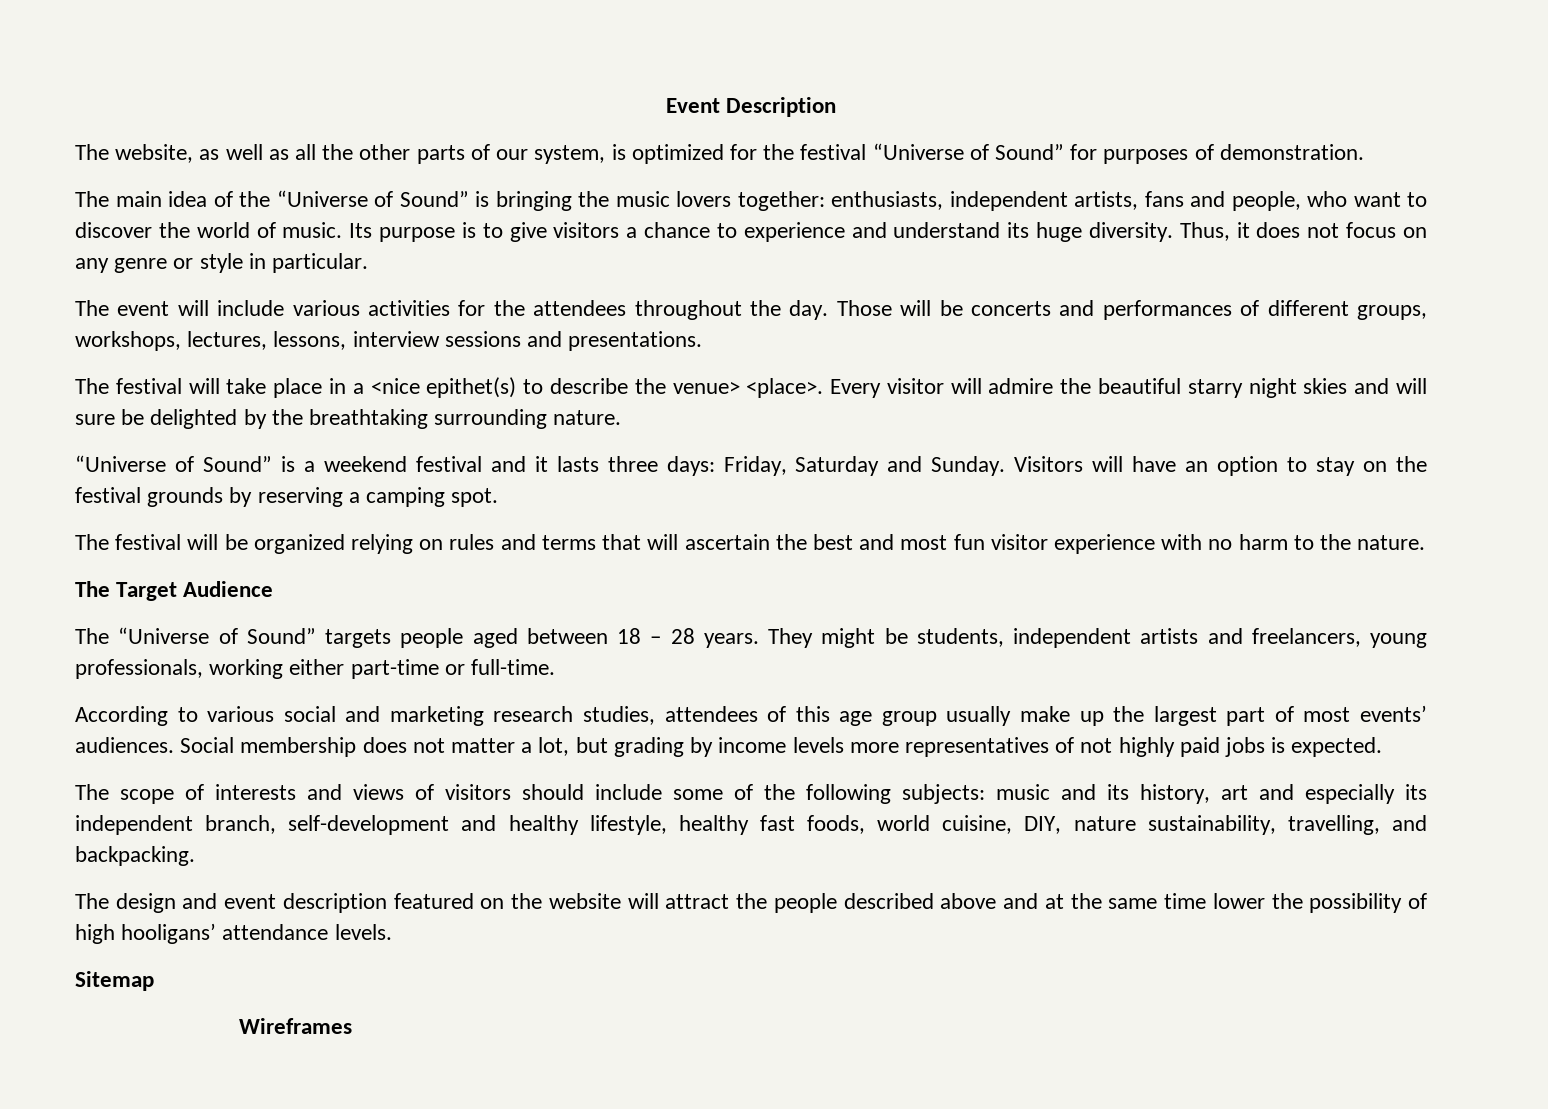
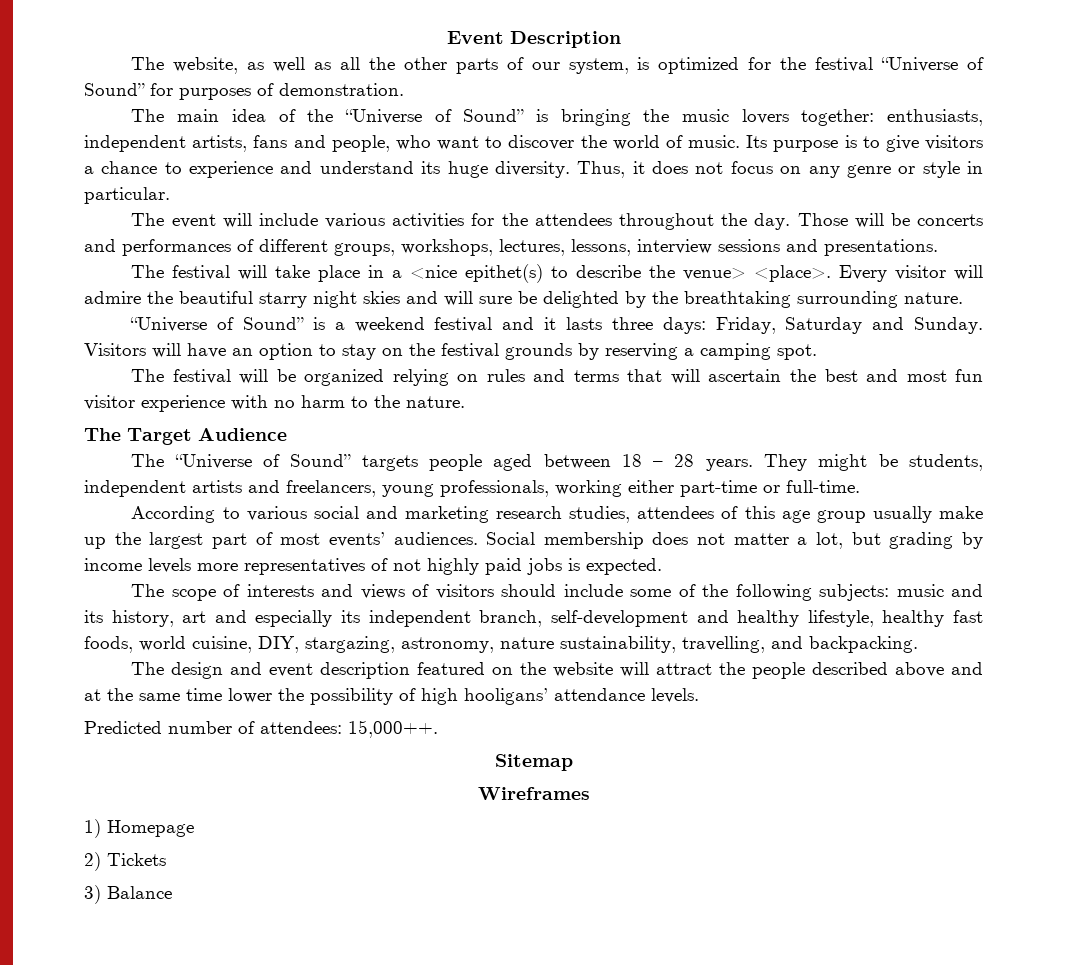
(1062, 825) none -> [305,636,494,653] stargazing, astronomy,
[75,971,154,991] [239,1018,353,1034] Sitemap // Wireframes -> [84,720,438,738] [494,754,573,771] [477,787,590,800] [84,819,194,838] [84,852,166,871] [84,885,172,904] Predicted number of attendees: 15,000++. // Sitemap // Wireframes // 1) Homepage // 2) Tickets // 3) Balance

